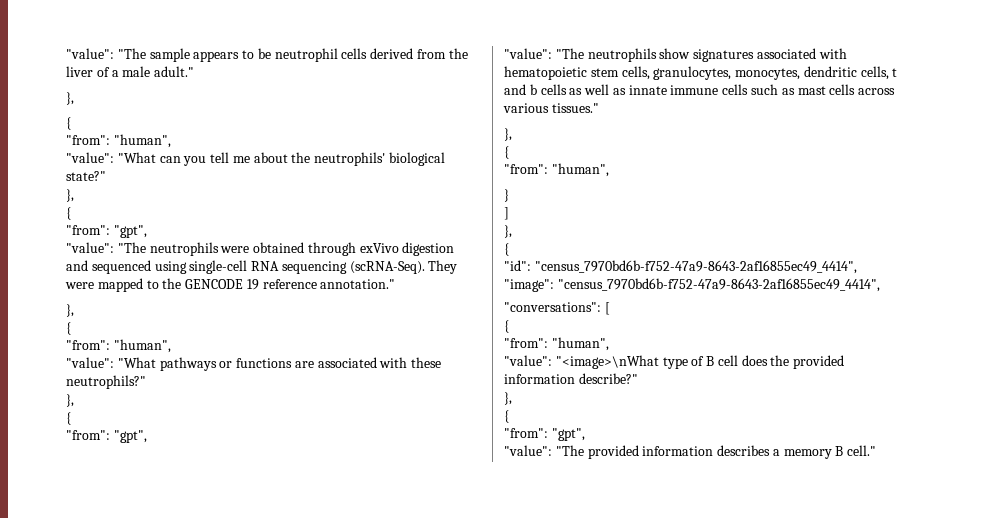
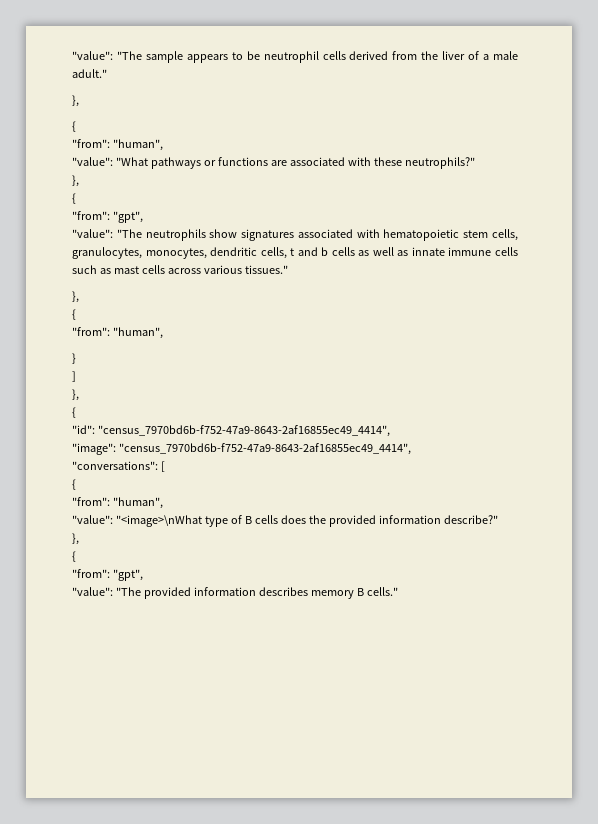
[66,152,446,166] [66,171,106,181] [66,189,74,202] [66,207,71,220] [66,225,147,238] [66,242,455,256] [66,260,458,274] [65,278,396,292] [66,304,74,317] [66,322,71,335] [66,339,171,353] // "value": "What can you tell me about the neutrophils' biological state?" // }, // { // "from": "gpt", // "value": "The neutrophils were obtained through exVivo digestion and sequenced using single-cell RNA sequencing (scRNA-Seq). They were mapped to the GENCODE 19 reference annotation." // }, // { // "from": "human", -> (163, 145) none
[717,355,738,366] cell -> [254,515,278,524] cells
[772,449,780,456] a -> (308, 591) none
[847,445,877,456] cell." -> [366,587,398,596] cells."

